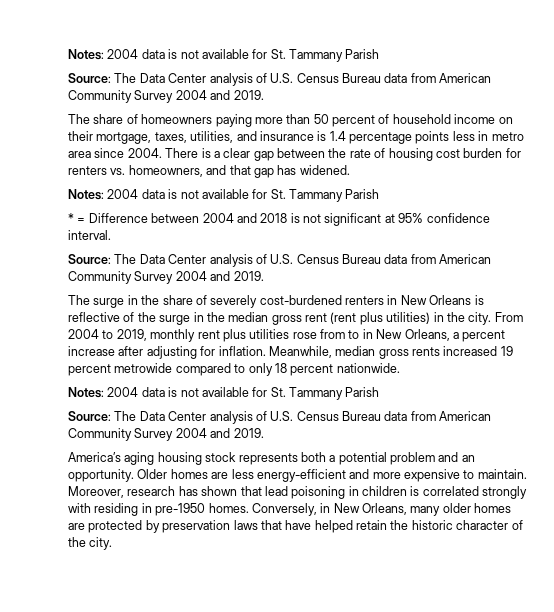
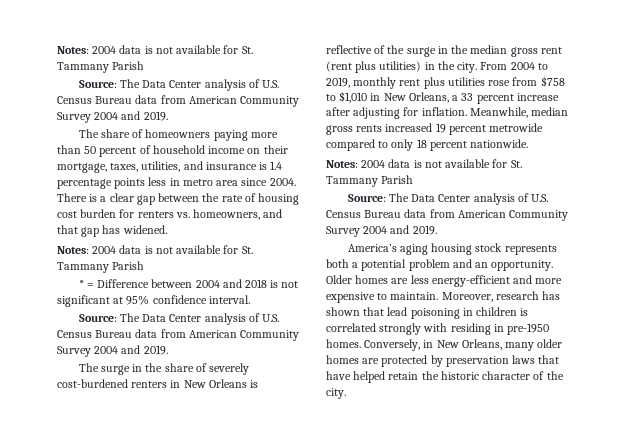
[348,330,360,339] to -> [540,76,565,87] [326,91,368,103] $758 to $1,010
(459, 335) none -> [461,93,474,101] 33

